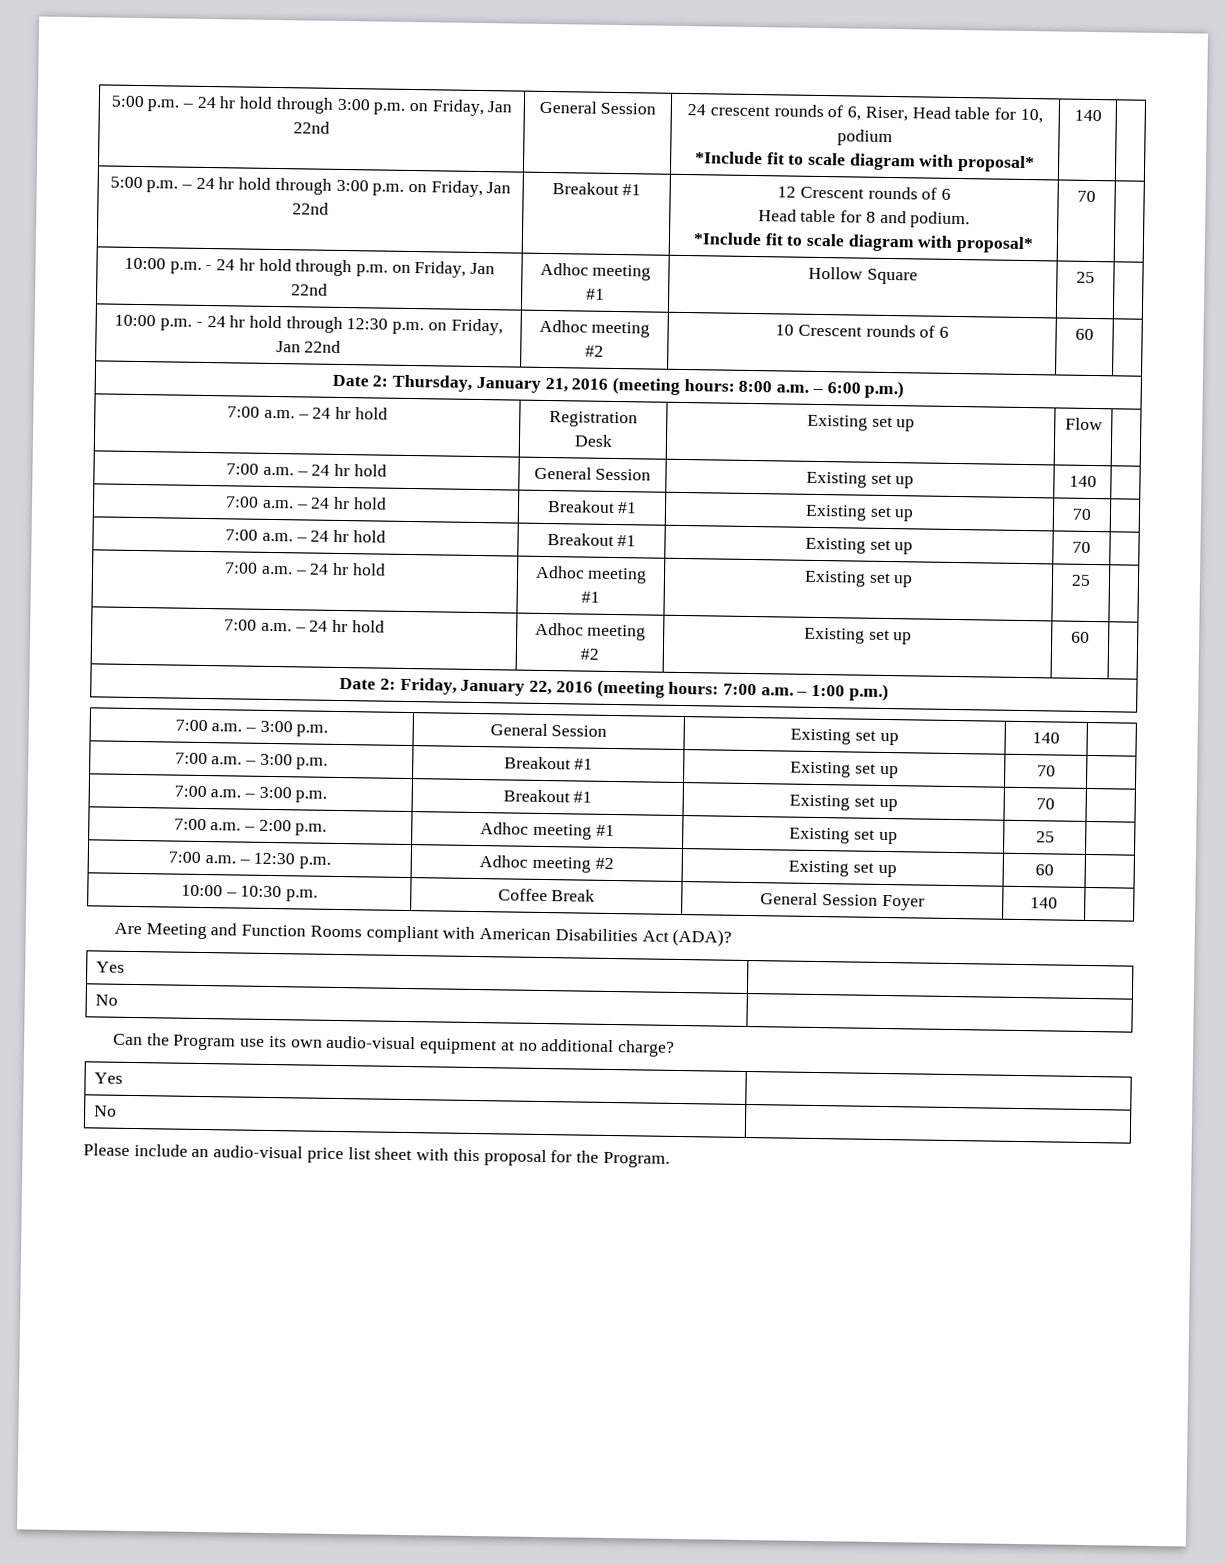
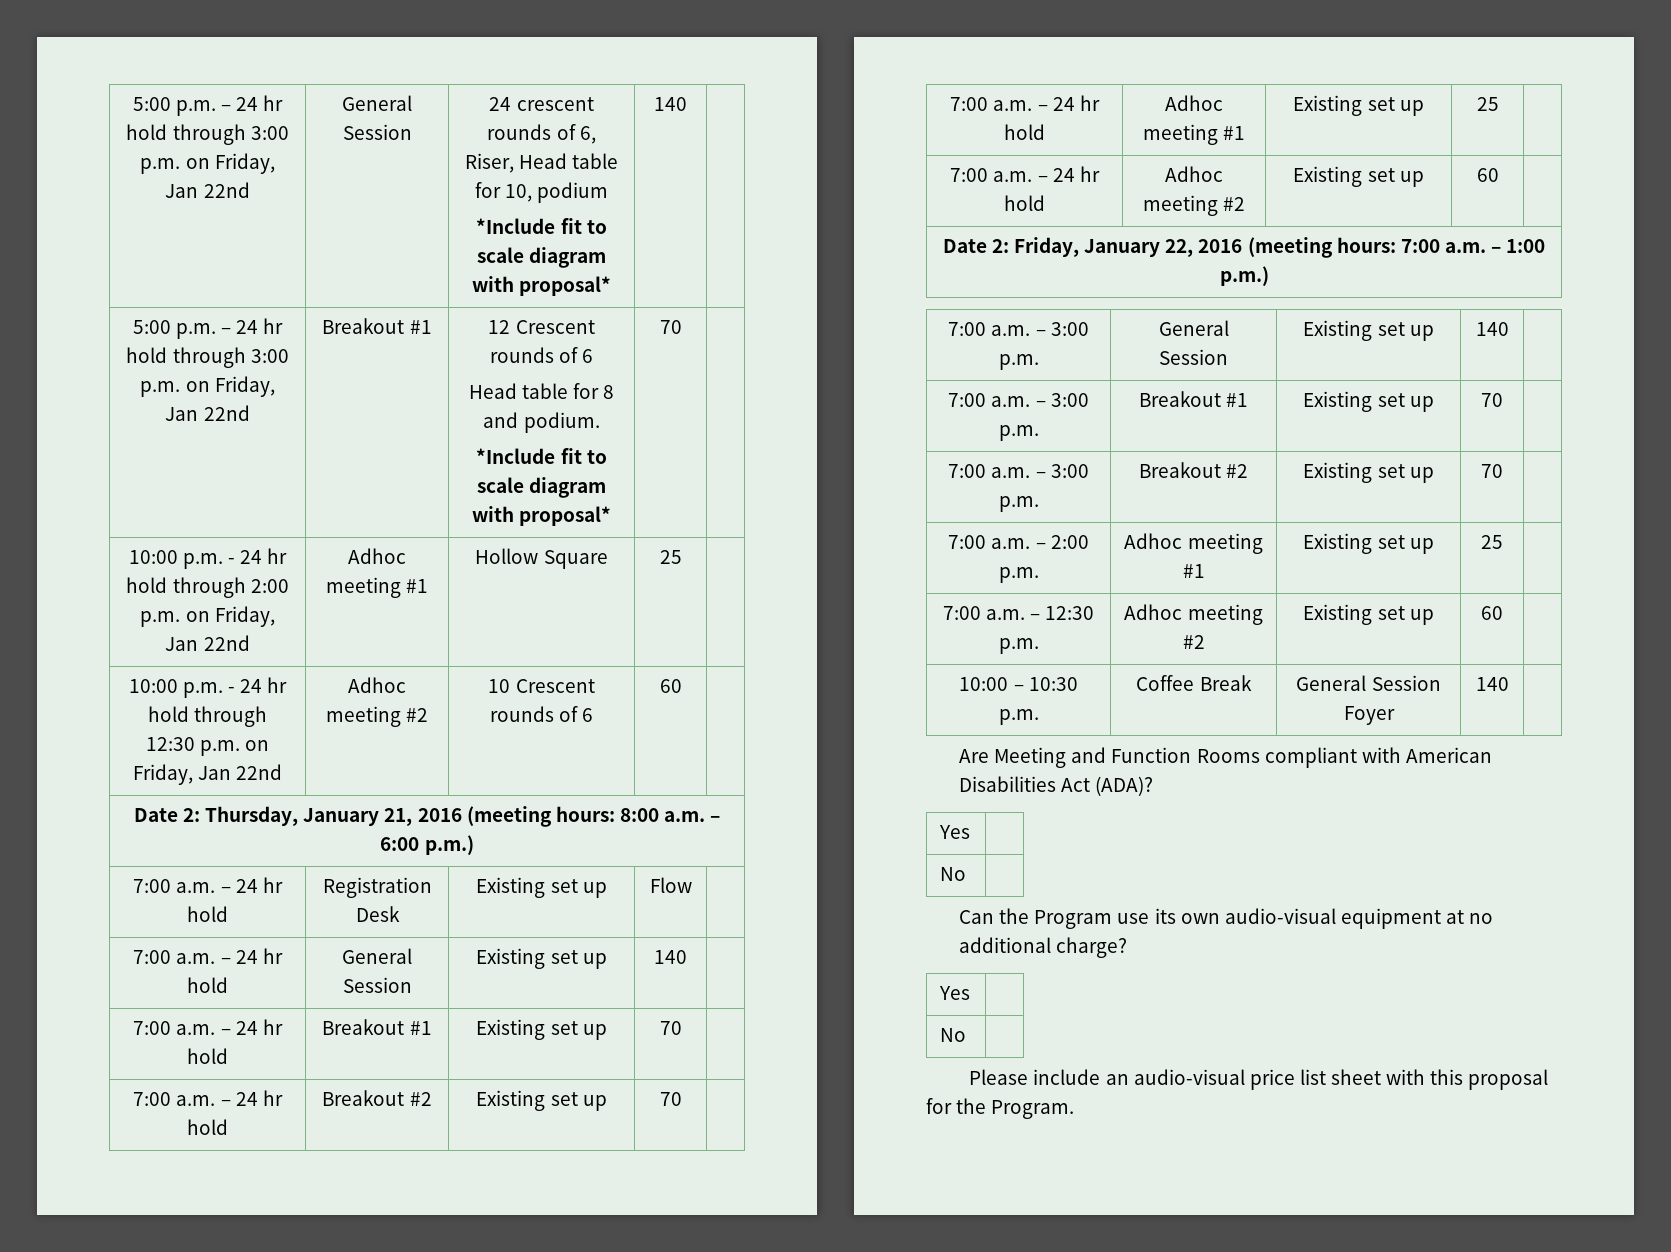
(353, 268) none -> [250,579,289,593] 2:00
[617,535,637,547] #1 -> [409,1092,432,1106] #2
[573,791,593,803] #1 -> [1226,464,1249,478] #2

